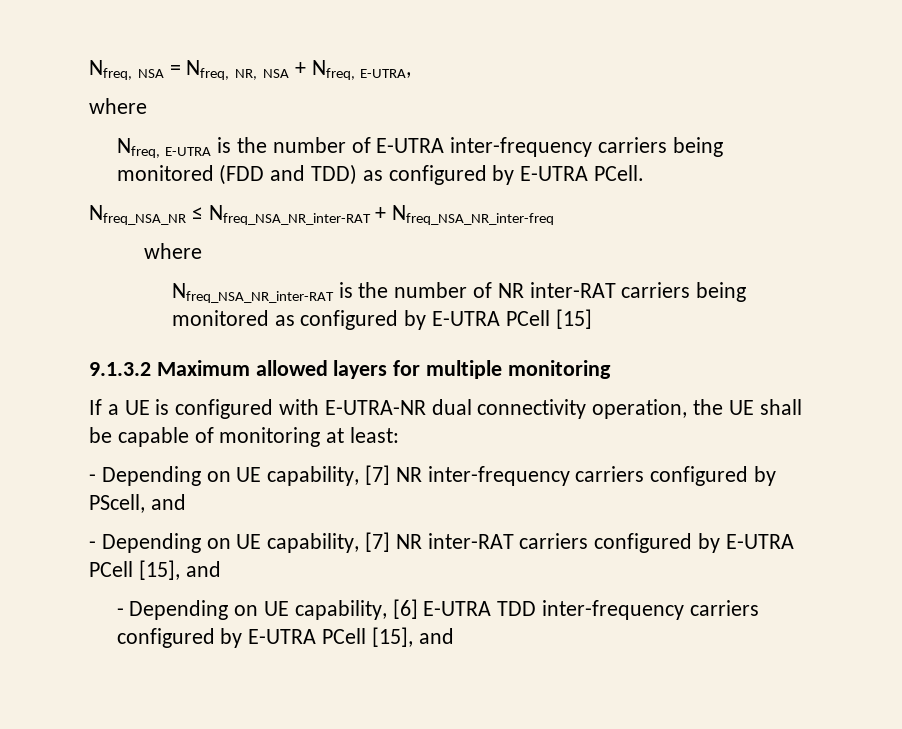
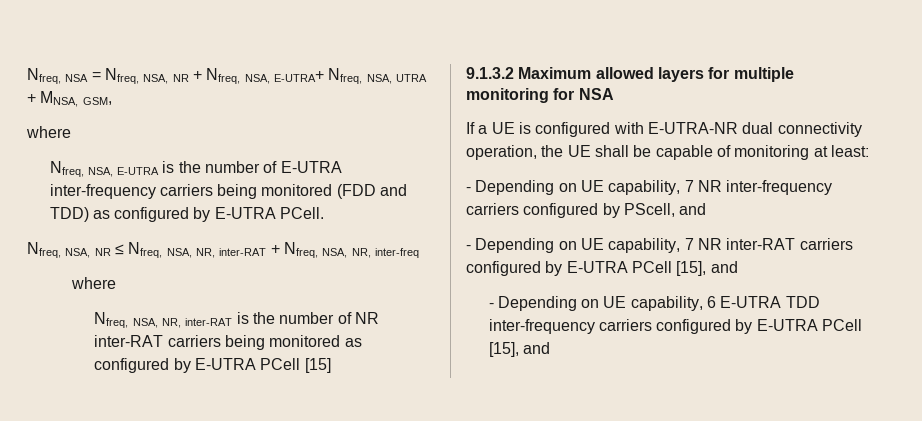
[235,60,412,80] [89,98,147,114] [116,138,160,158] NR, NSA + Nfreq, E-UTRA, // where // Nfreq, -> [143,68,427,84] [27,91,112,107] [26,126,71,138] [49,161,113,177] NSA, NR + Nfreq, NSA, E-UTRA+ Nfreq, NSA, UTRA + MNSA, GSM, // where // Nfreq, NSA,
[89,205,555,225] [144,243,203,259] [171,283,334,303] Nfreq_NSA_NR ≤ Nfreq_NSA_NR_inter-RAT + Nfreq_NSA_NR_inter-freq // where // Nfreq_NSA_NR_inter-RAT -> [27,242,419,258] [70,277,116,289] [94,312,233,328] Nfreq, NSA, NR ≤ Nfreq, NSA, NR, inter-RAT + Nfreq, NSA, NR, inter-freq // where // Nfreq, NSA, NR, inter-RAT
(611, 369) none -> [553,88,614,100] for NSA
[365,465,391,485] [7] -> [684,180,694,192] 7
[365,532,391,552] [7] -> [684,238,694,250] 7
[392,599,418,619] [6] -> [707,296,717,308] 6

